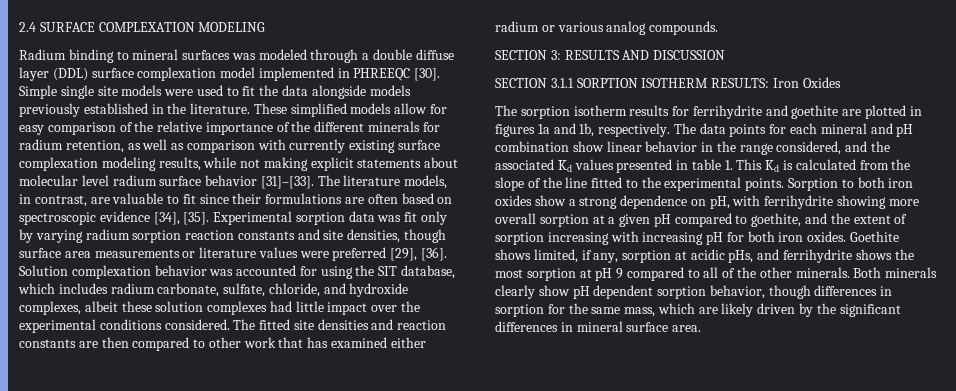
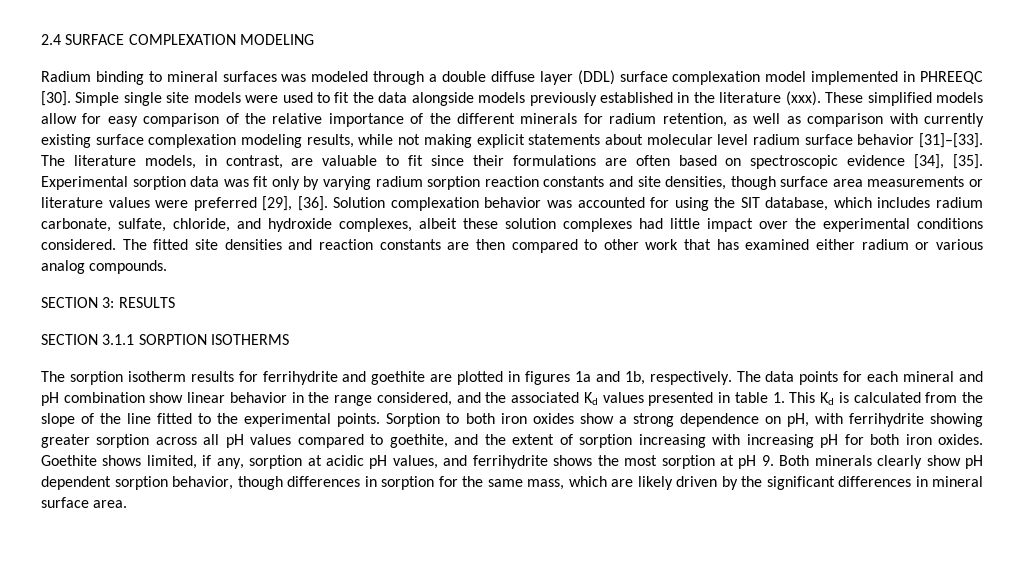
[190,103,251,114] literature. -> [719,91,821,106] literature (xxx).
[622,50,726,60] AND DISCUSSION -> (175, 302) none
[641,77,841,88] ISOTHERM RESULTS: Iron Oxides -> [210,334,289,345] ISOTHERMS
[888,199,919,206] [495,213,671,227] more overall sorption at a given pH -> [41,434,292,448] greater sorption across all pH values
[728,250,754,263] pHs, -> [369,455,438,469] pH values,
[616,267,850,281] 9 compared to all of the other minerals. -> [761,455,774,466] 9.

